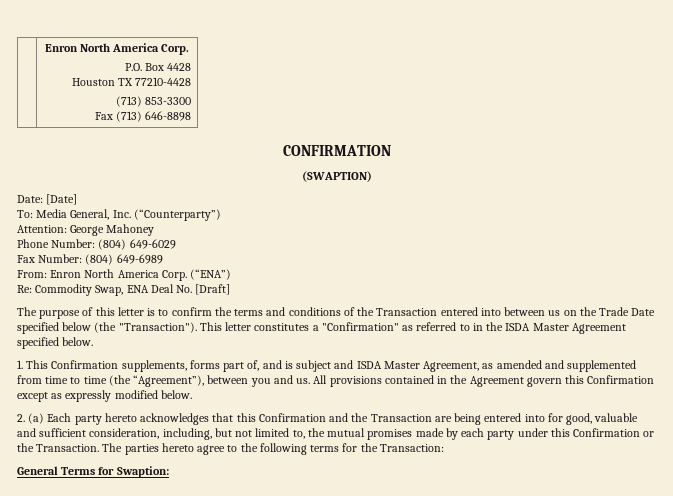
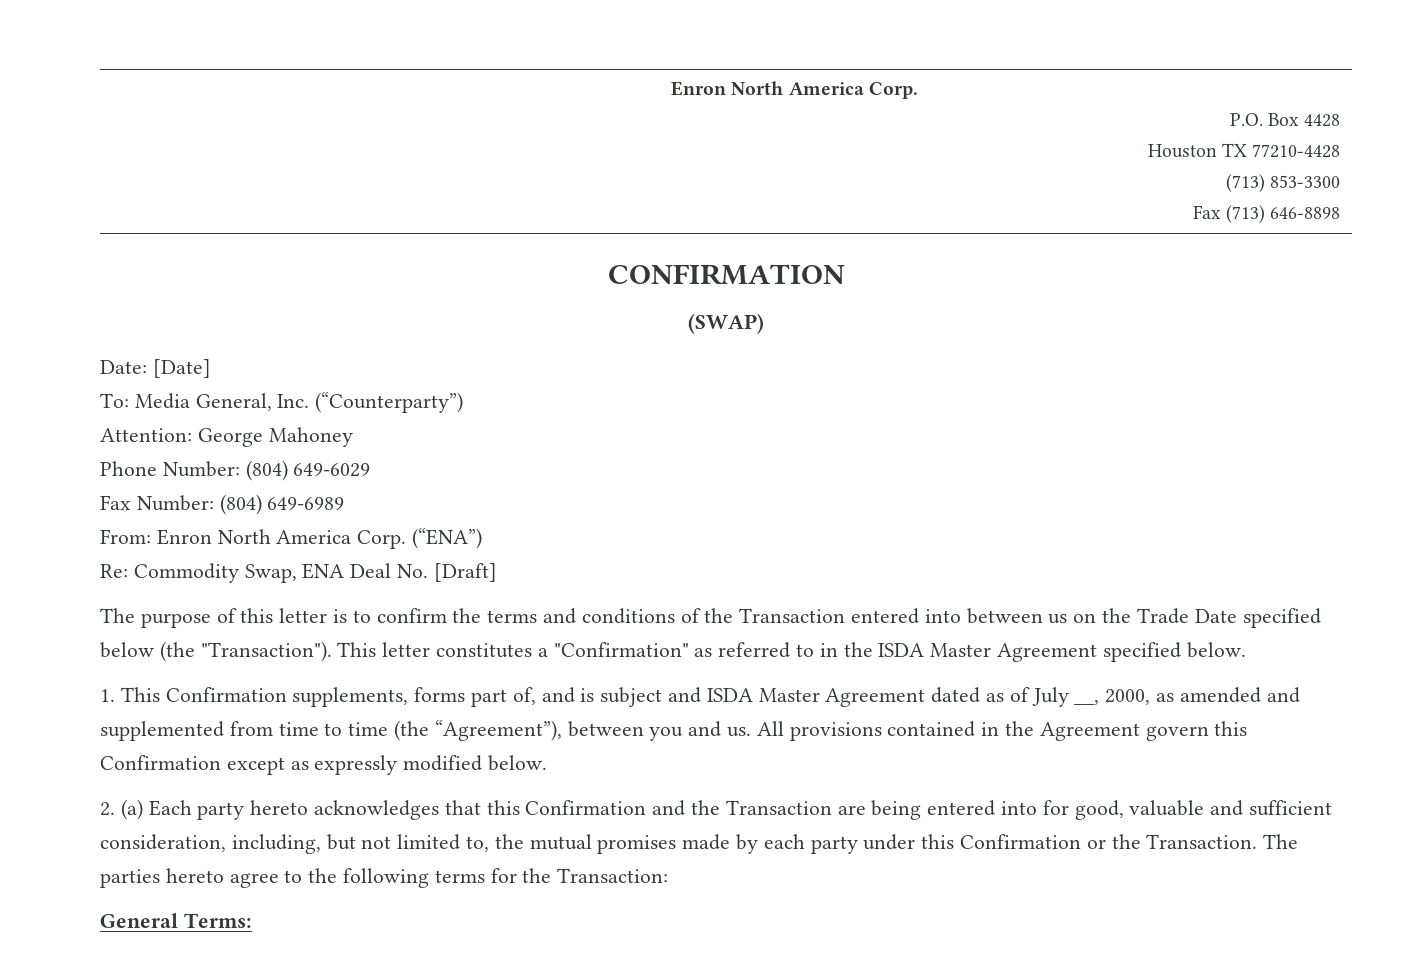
[301,171,372,182] (SWAPTION) -> [688,313,764,334] (SWAP)
[423,361,480,372] Agreement, -> [825,687,1151,707] Agreement dated as of July __, 2000,
[61,466,169,478] Terms for Swaption: -> [183,913,252,928] Terms:

